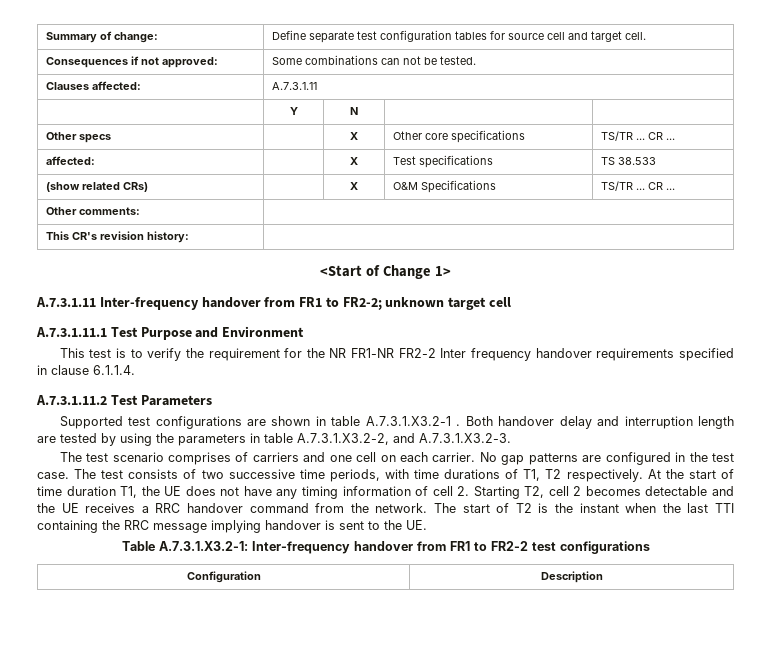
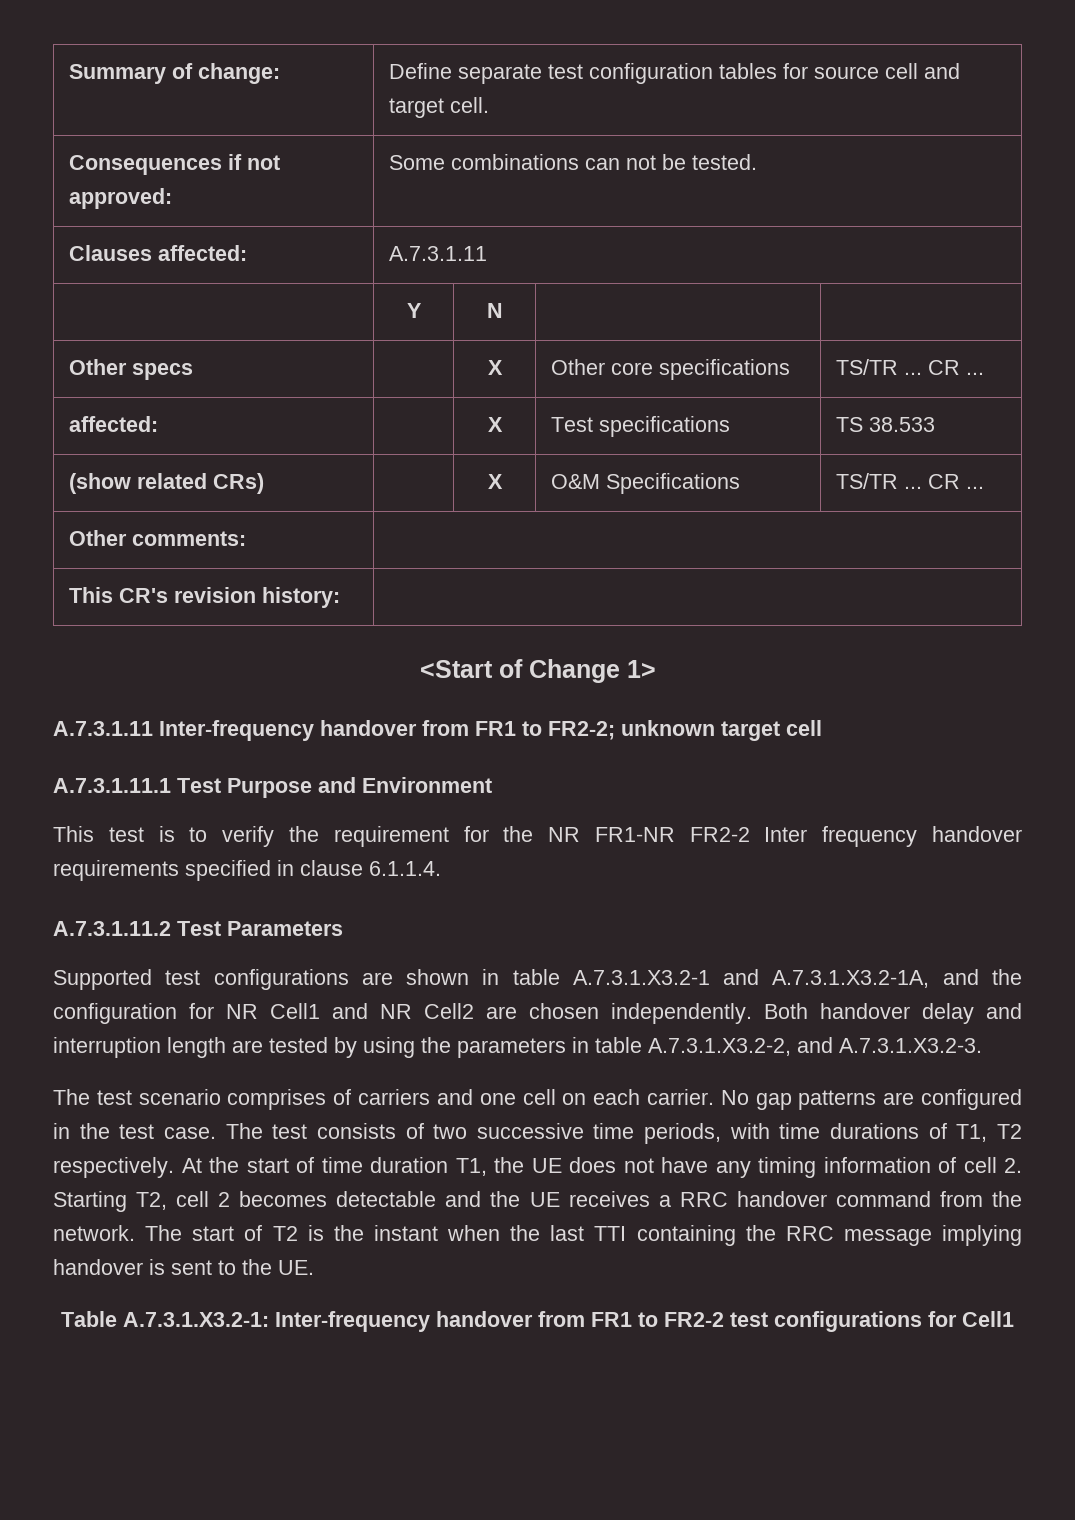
[456,424,461,426] . -> [723,969,1022,988] [53,1003,752,1024] and A.7.3.1.X3.2-1A, and the configuration for NR Cell1 and NR Cell2 are chosen independently.
[186,571,261,583] [540,571,603,583] // Configuration | Description -> [928,1311,1014,1327] for Cell1

